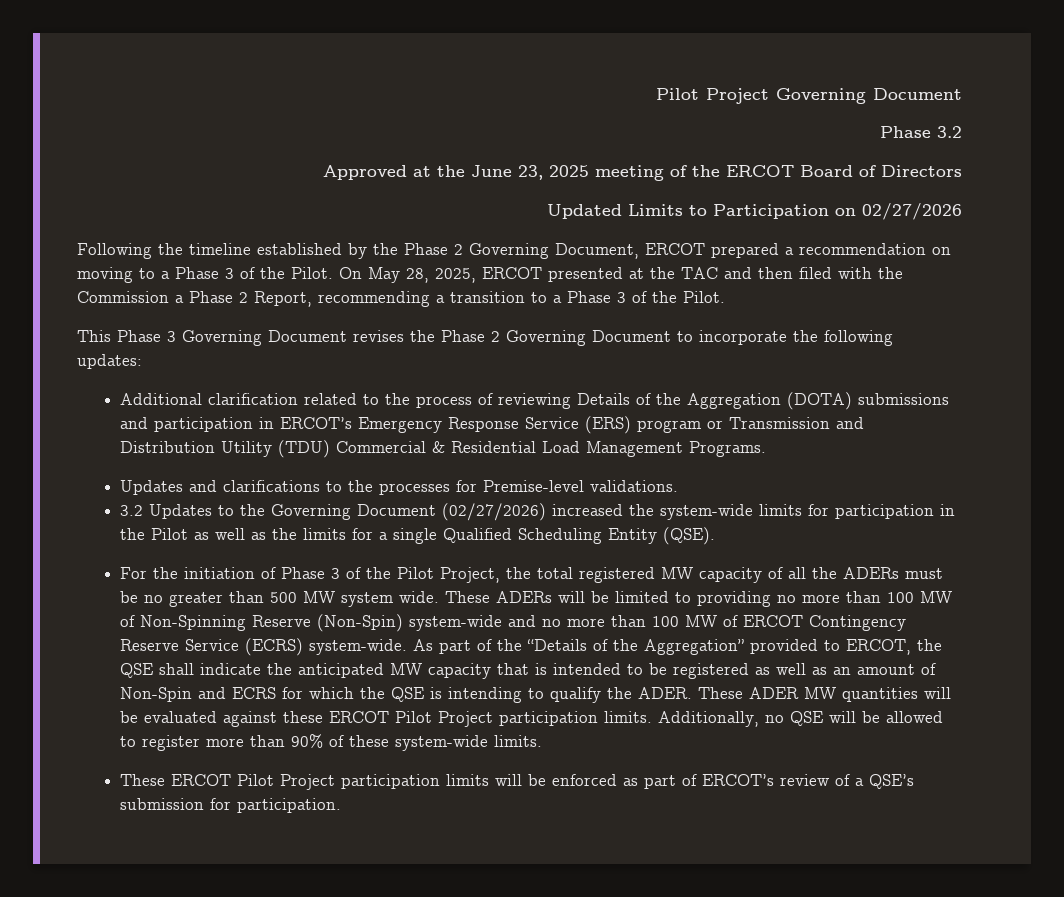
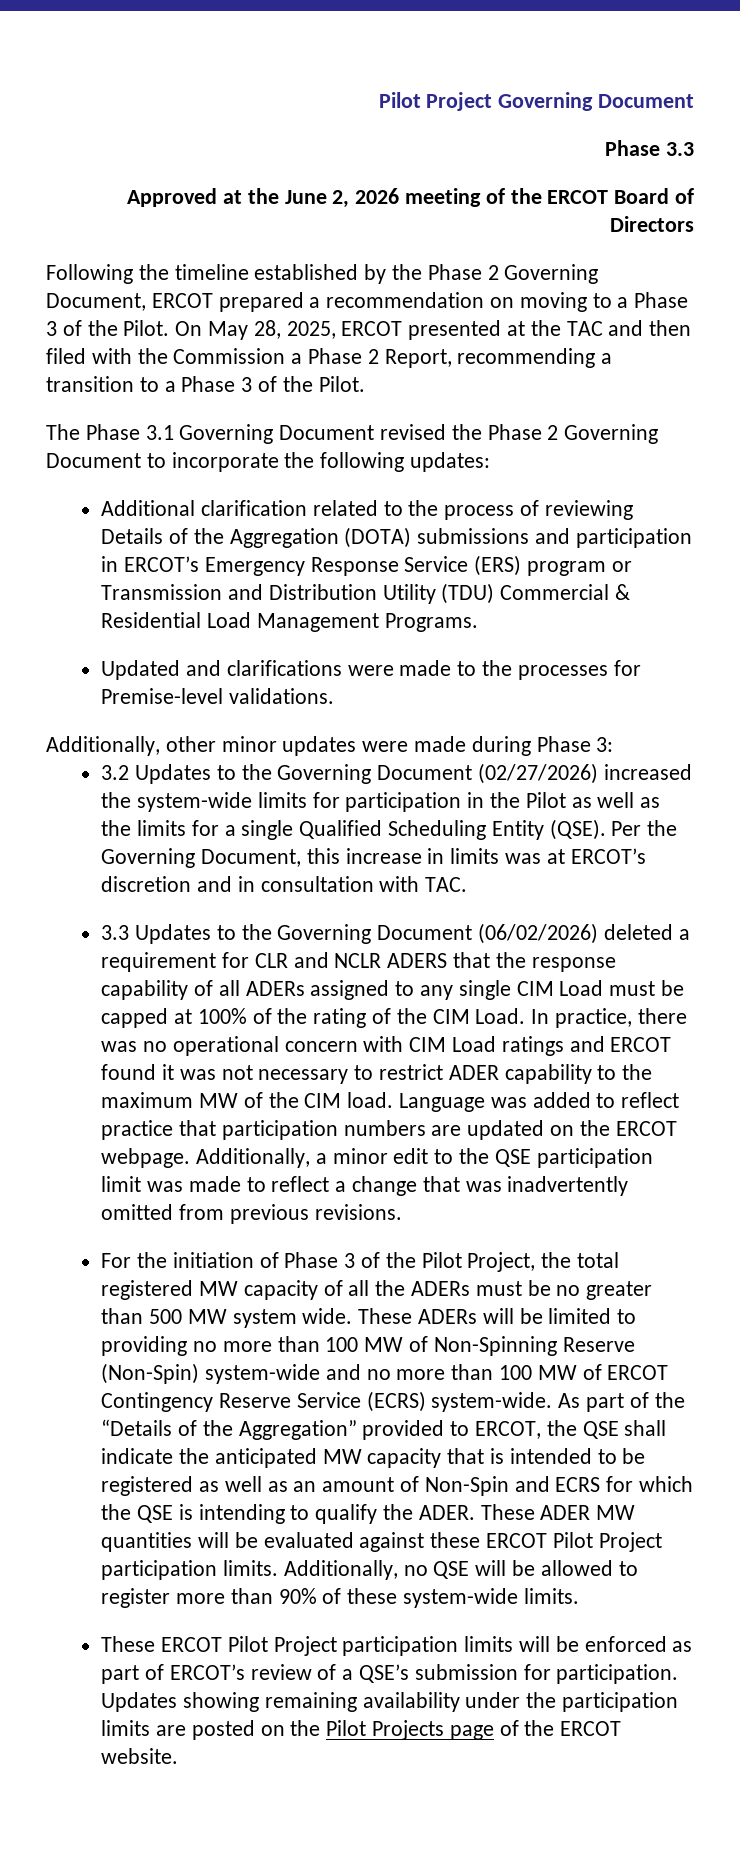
[937,126,962,138] 3.2 -> [665,142,694,156] 3.3
[518,165,589,180] 23, 2025 -> [332,188,400,208] 2, 2026
[547,203,962,220] // Updated Limits to Participation on 02/27/2026 -> (694, 224) none
[77,330,404,346] This Phase 3 Governing Document revises -> [46,424,447,444] The Phase 3.1 Governing Document revised
[120,480,184,495] Updates -> [101,660,181,680] Updated
(321, 486) none -> [347,660,452,676] were made
(679, 486) none -> [46,736,614,756] // Additionally, other minor updates were made during Phase 3:
(716, 536) none -> [611,820,678,836] [101,848,646,868] [101,876,468,892] [101,923,690,944] [101,952,616,972] [101,980,684,1000] [101,1008,687,1028] [101,1036,672,1056] [101,1064,653,1084] [101,1092,680,1112] [101,1120,677,1140] [101,1148,653,1168] [101,1176,629,1196] [101,1204,402,1224] Per the Governing Document, this increase in limits was at ERCOT’s discretion and in consultation with TAC. // 3.3 Updates to the Governing Document (06/02/2026) deleted a requirement for CLR and NCLR ADERS that the response capability of all ADERs assigned to any single CIM Load must be capped at 100% of the rating of the CIM Load. In practice, there was no operational concern with CIM Load ratings and ERCOT found it was not necessary to restrict ADER capability to the maximum MW of the CIM load. Language was added to reflect practice that participation numbers are updated on the ERCOT webpage. Additionally, a minor edit to the QSE participation limit was made to reflect a change that was inadvertently omitted from previous revisions.
(342, 805) none -> [101,1692,678,1712] [101,1720,622,1740] [101,1748,179,1764] Updates showing remaining availability under the participation limits are posted on the Pilot Projects page of the ERCOT website.

